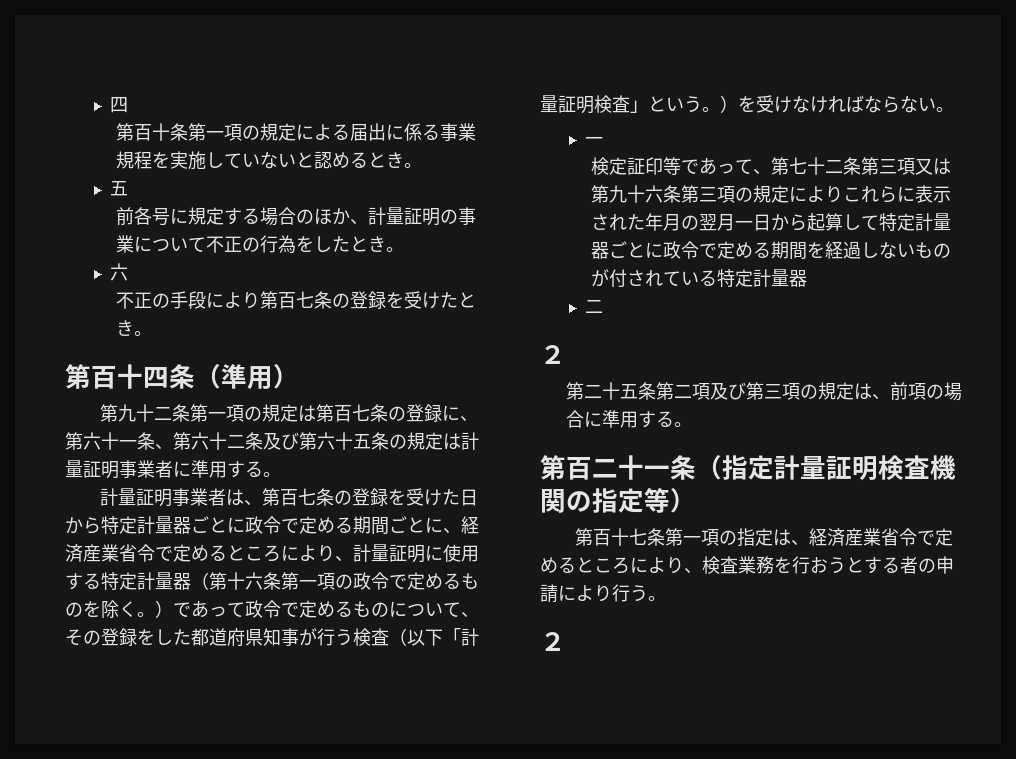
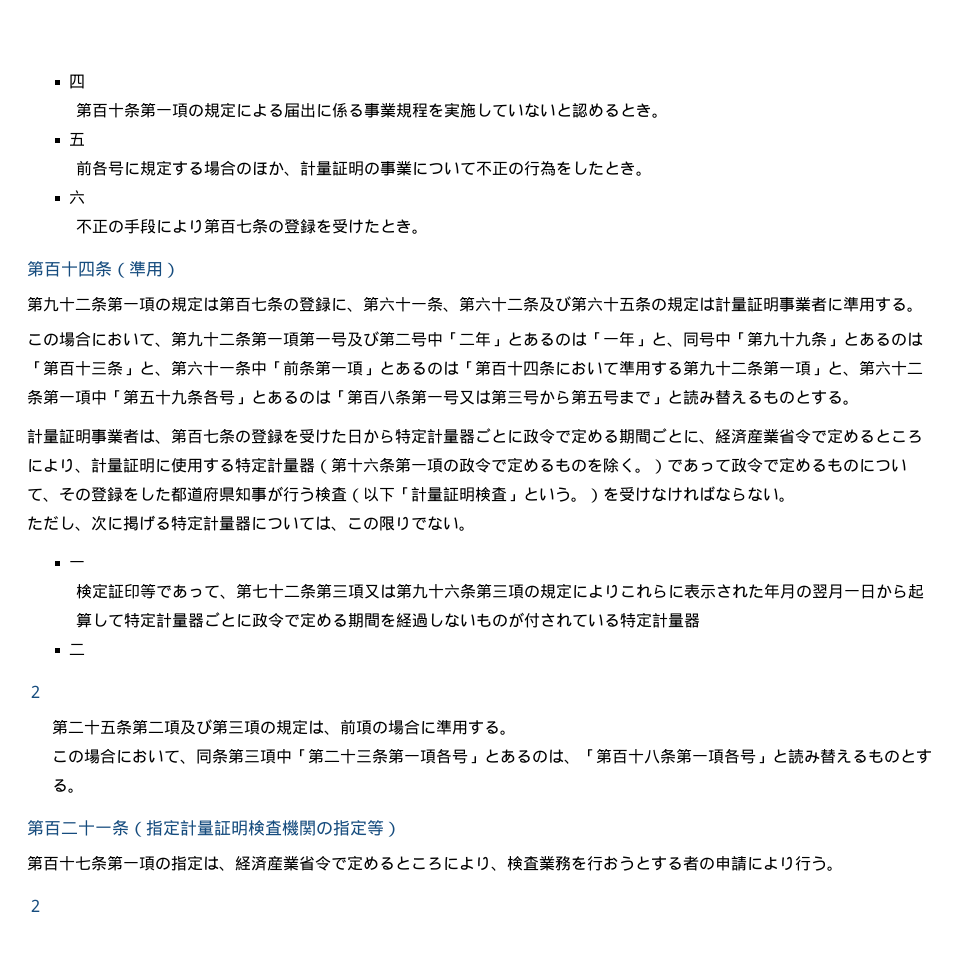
(281, 474) none -> [27,331,923,347] [27,360,923,376] [27,389,859,405] // この場合において、第九十二条第一項第一号及び第二号中「二年」とあるのは「一年」と、同号中「第九十九条」とあるのは「第百十三条」と、第六十一条中「前条第一項」とあるのは「第百十四条において準用する第九十二条第一項」と、第六十二条第一項中「第五十九条各号」とあるのは「第百八条第一号又は第三号から第五号まで」と読み替えるものとする。
(954, 109) none -> [27,515,475,531] // ただし、次に掲げる特定計量器については、この限りでない。
(692, 424) none -> [51,748,932,764] [51,779,84,793] // この場合において、同条第三項中「第二十三条第一項各号」とあるのは、「第百十八条第一項各号」と読み替えるものとする。

